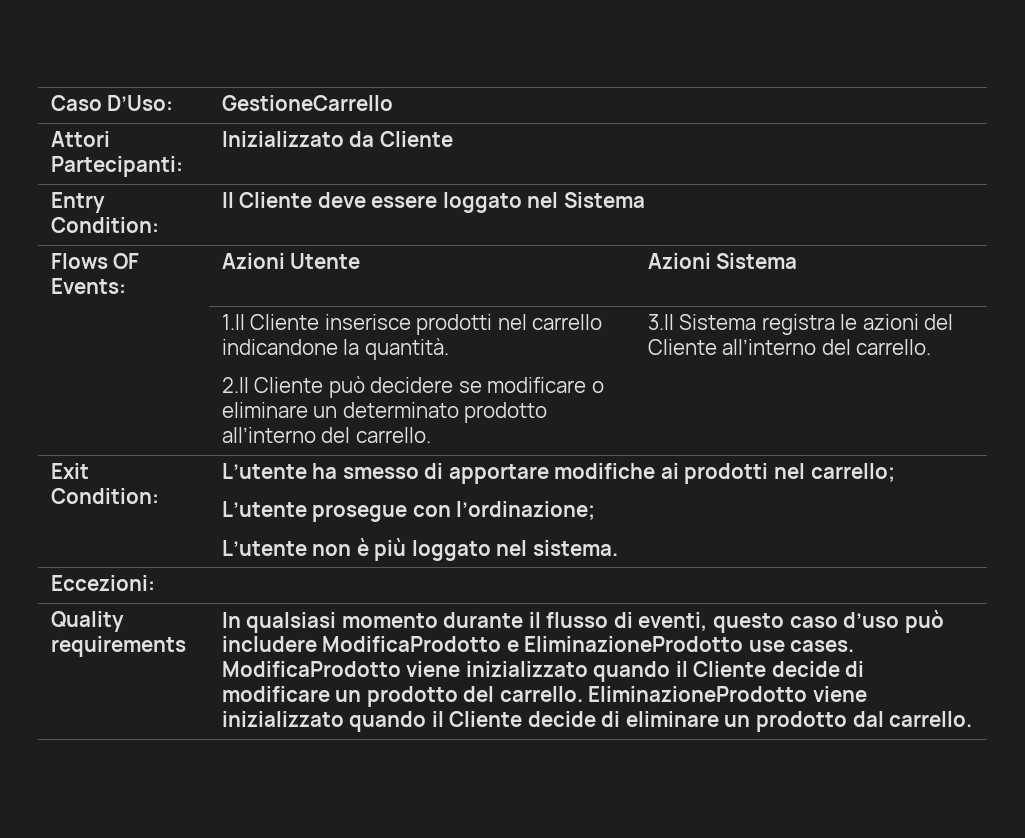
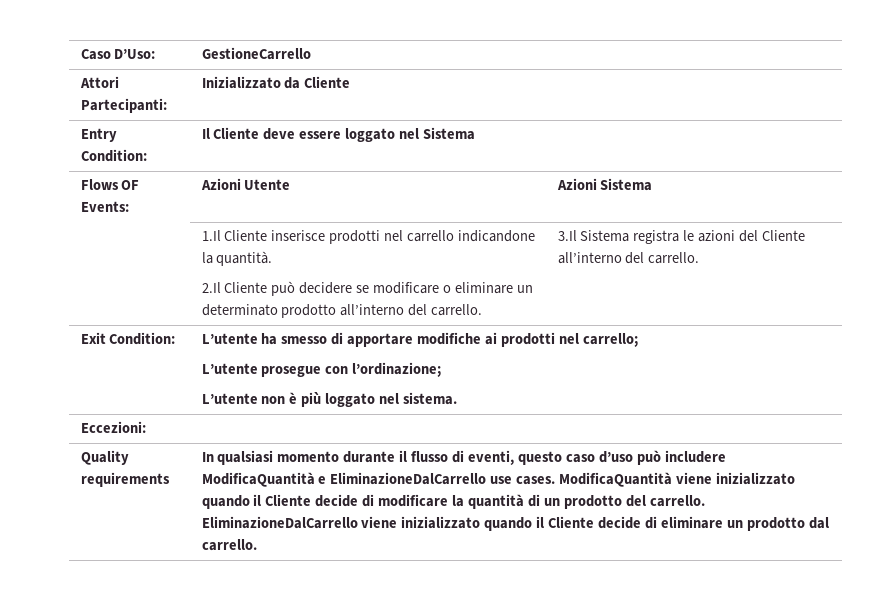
[322,636,744,652] ModificaProdotto e EliminazioneProdotto -> [201,472,487,487] ModificaQuantità e EliminazioneDalCarrello
[221,661,401,677] ModificaProdotto -> [559,472,673,487] ModificaQuantità
(330, 694) none -> [452,494,540,509] la quantità di
[588,686,808,702] EliminazioneProdotto -> [201,516,358,529] EliminazioneDalCarrello

